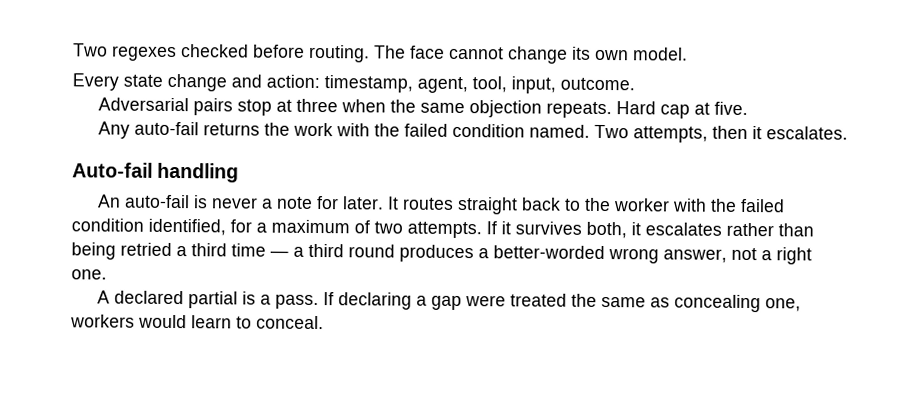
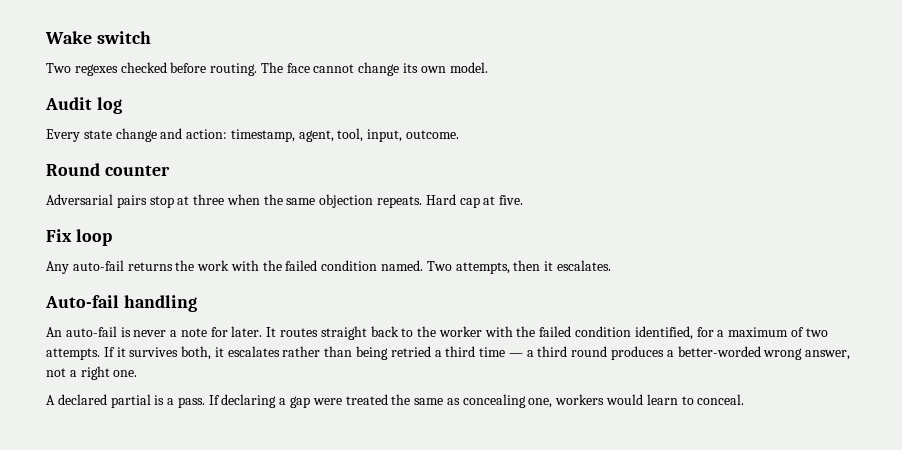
(73, 50) none -> [45,31,151,44] Wake switch //
(688, 54) none -> [45,97,122,114] // Audit log
(635, 84) none -> [46,163,170,176] // Round counter
(748, 108) none -> [46,229,112,246] // Fix loop

